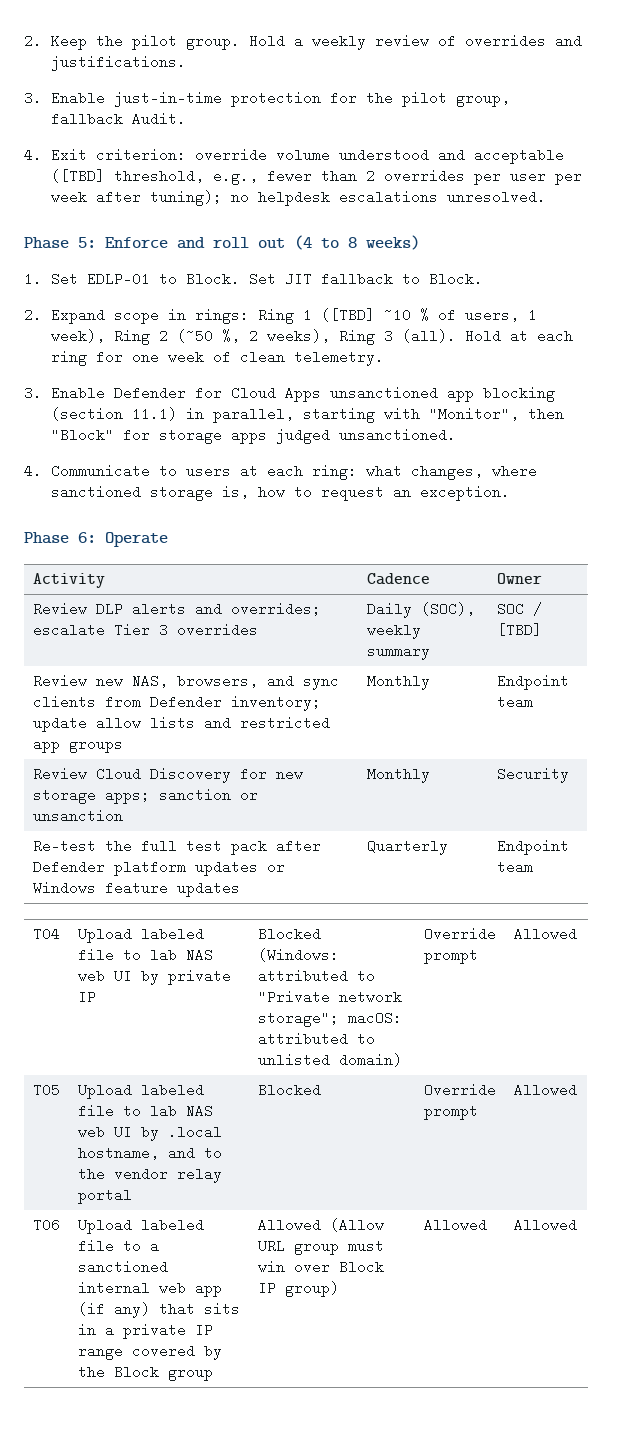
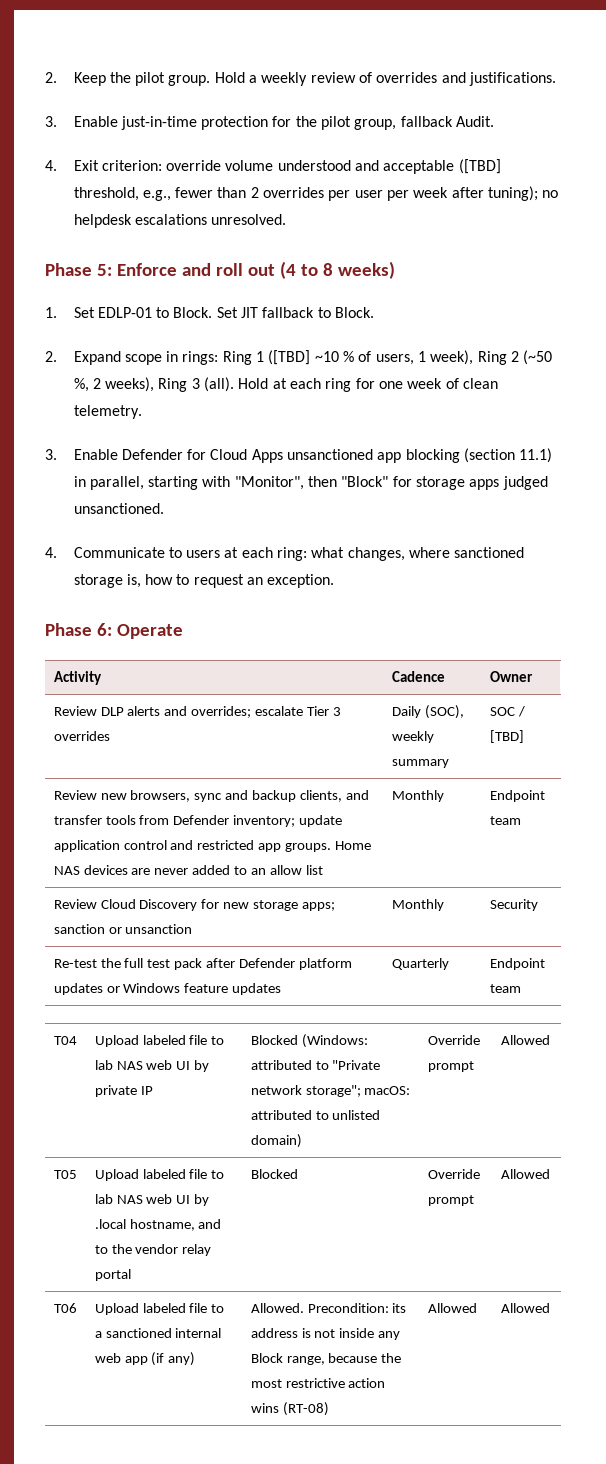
[131,674,339,690] [32,695,96,709] NAS, browsers, and sync clients -> [130,790,369,802] [53,815,136,825] browsers, sync and backup clients, and transfer tools
[95,716,195,730] allow lists -> [53,840,167,852] application control
[68,742,123,753] groups -> [285,841,372,852] [53,865,323,875] groups. Home NAS devices are never added to an allow list
[158,1302,240,1316] [77,1323,213,1339] [77,1344,222,1360] [77,1365,213,1381] [257,1218,384,1232] [257,1239,384,1255] [257,1260,384,1274] [257,1281,339,1297] that sits in a private IP range covered by the Block group | Allowed (Allow URL group must win over Block IP group) -> [250,1303,407,1313] [250,1328,401,1340] [250,1353,402,1365] [250,1378,386,1388] [250,1402,329,1416] | Allowed. Precondition: its address is not inside any Block range, because the most restrictive action wins (RT-08)

